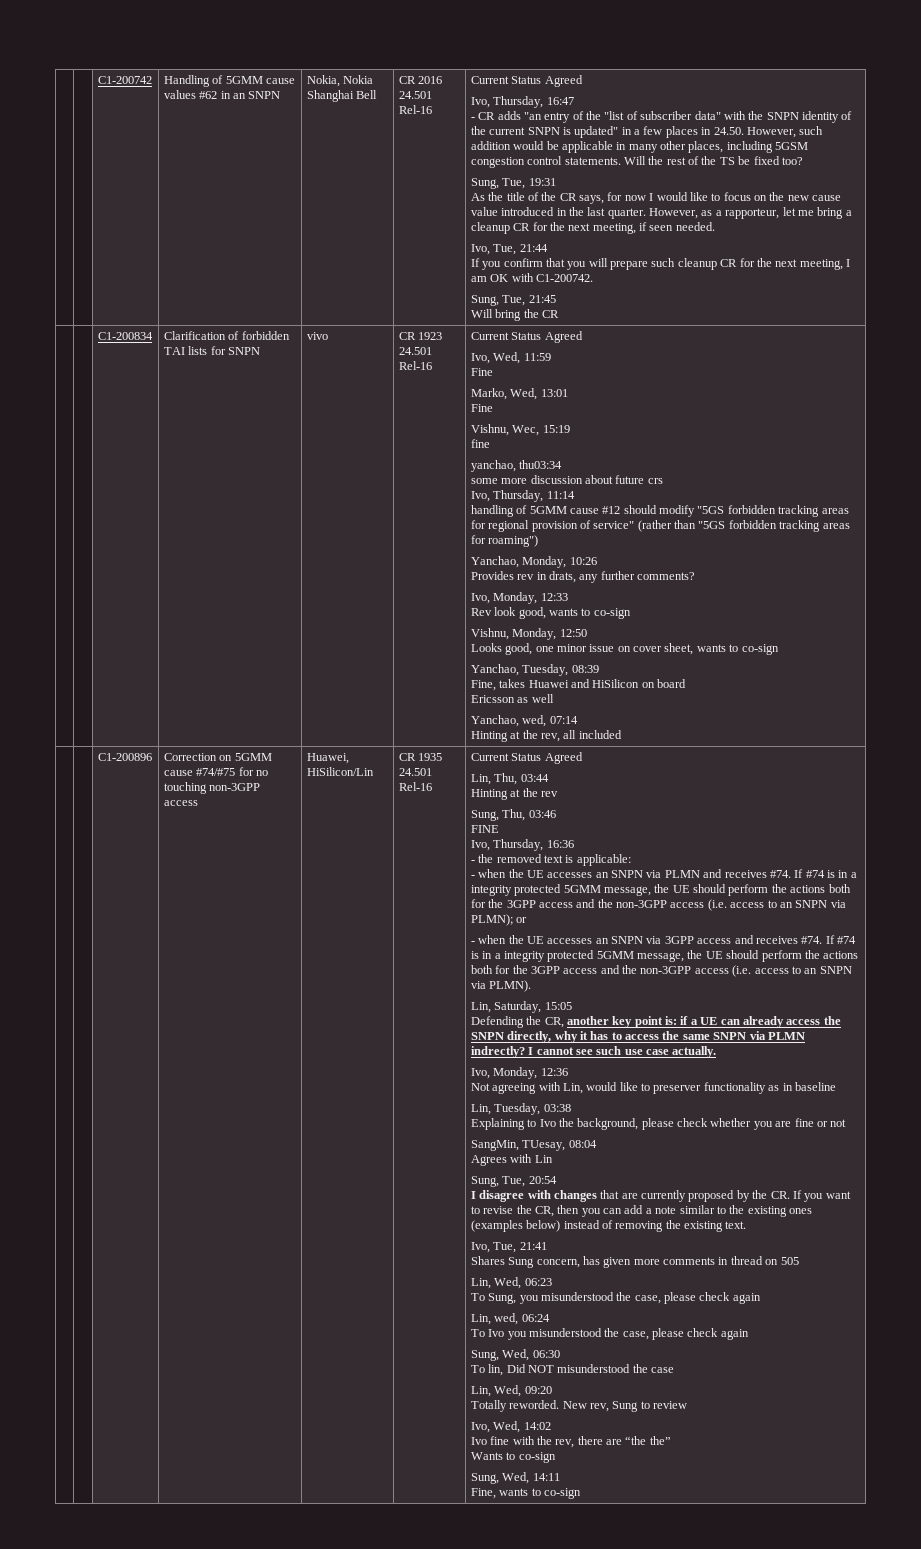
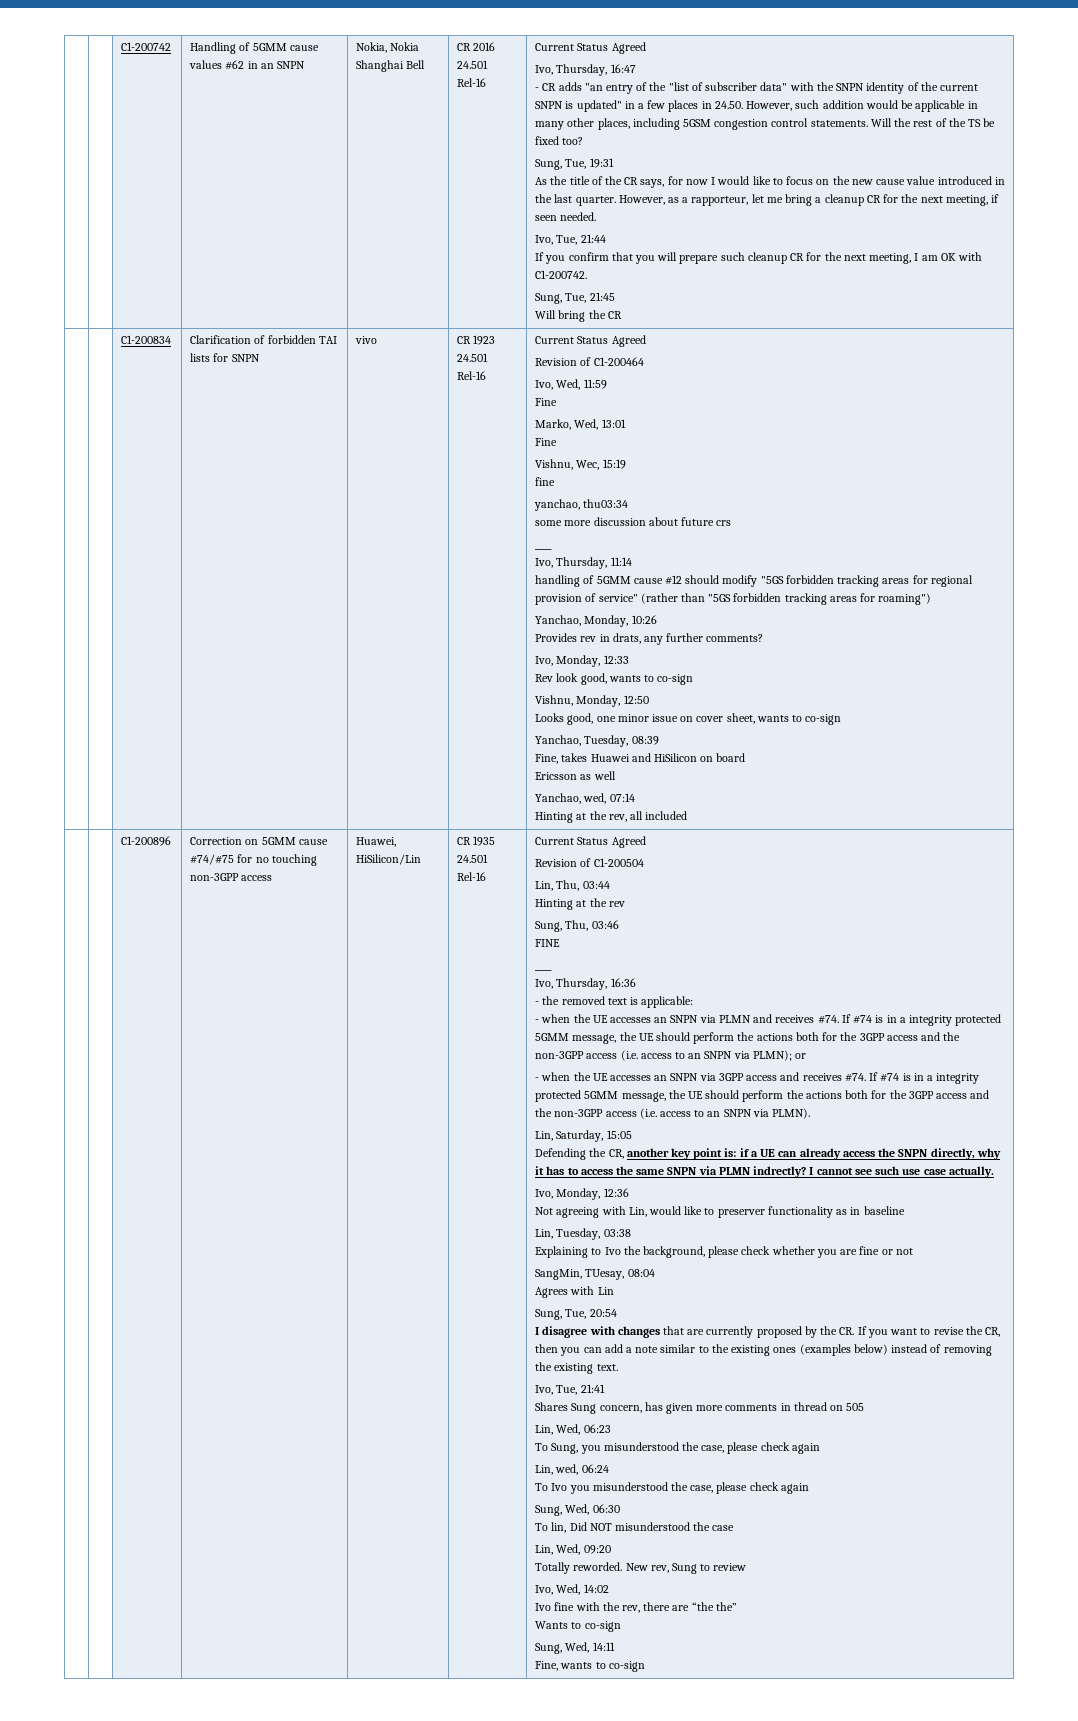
(583, 337) none -> [535,357,644,366] // Revision of C1-200464
(663, 481) none -> [535,548,553,550] // ____
(583, 758) none -> [535,858,644,867] // Revision of C1-200504
(499, 829) none -> [535,969,553,971] // ____

